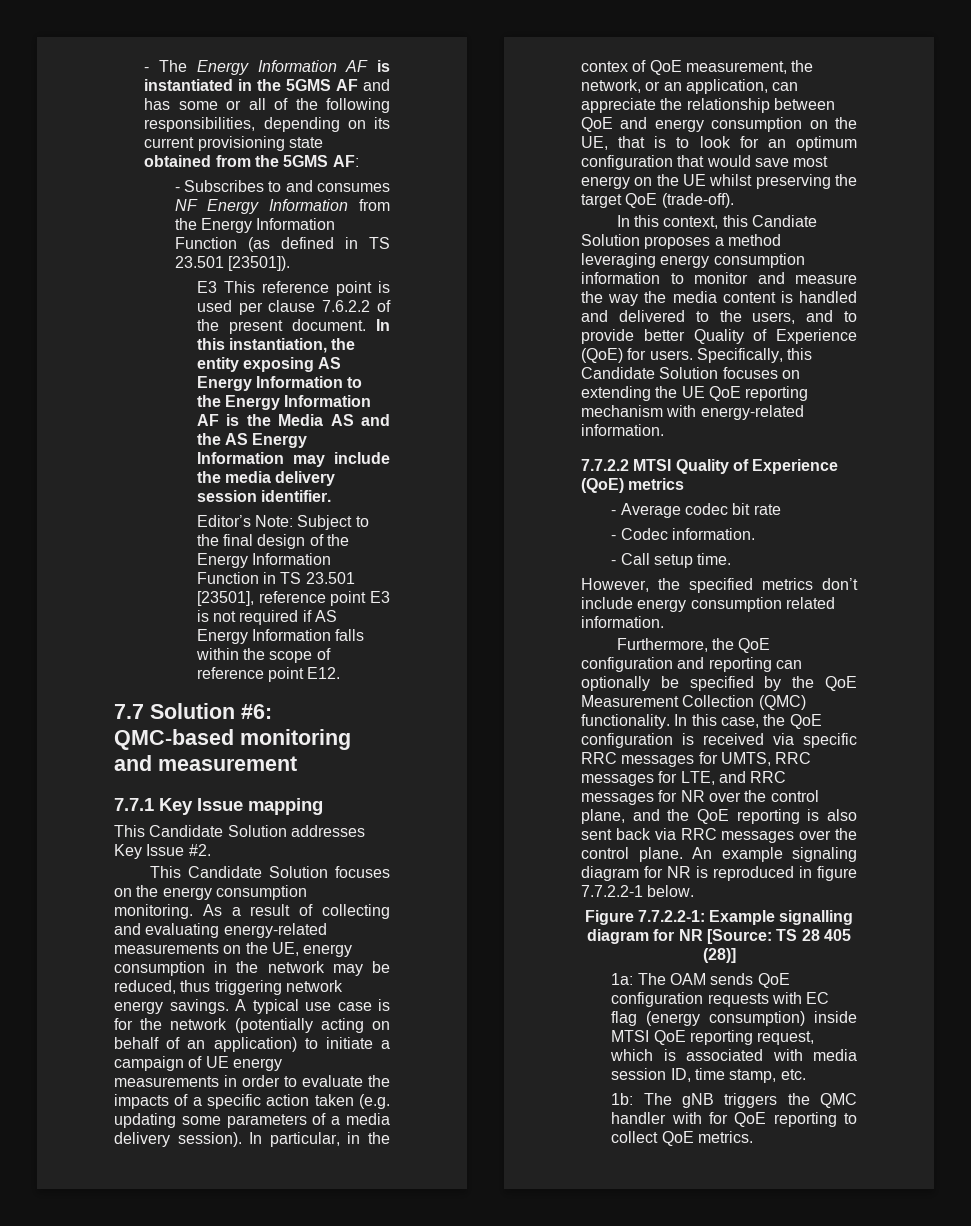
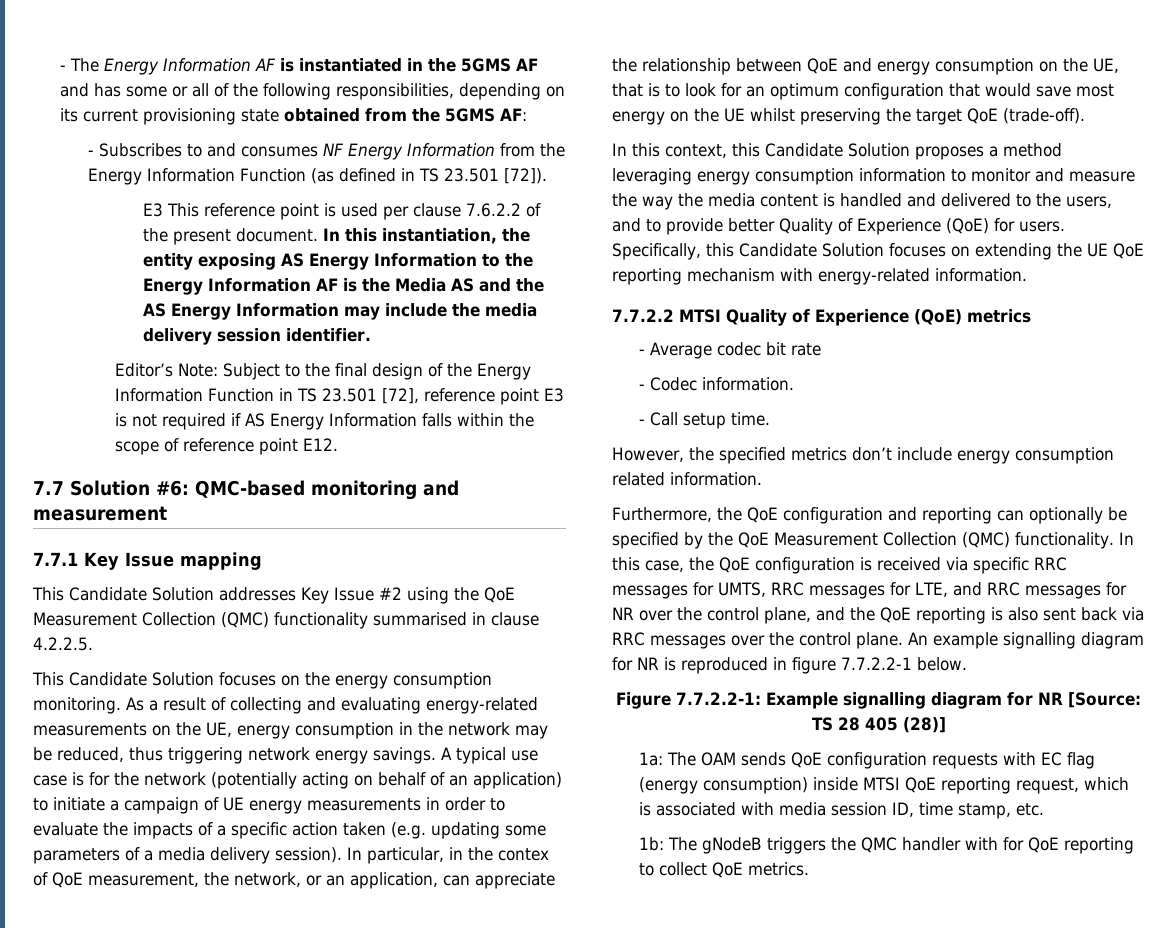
[227,256,290,271] [23501]). -> [503,168,547,184] [72]).
[196,591,254,606] [23501], -> [382,388,420,404] [72],
[188,844,211,856] #2. -> [378,587,515,604] [33,612,539,629] [33,637,93,651] #2 using the QoE Measurement Collection (QMC) functionality summarised in clause 4.2.2.5.
[752,215,818,227] Candiate -> [765,143,843,157] Candidate
[792,847,857,862] signaling -> [1002,632,1076,649] signalling
[681,1093,714,1108] gNB -> [702,837,763,854] gNodeB

